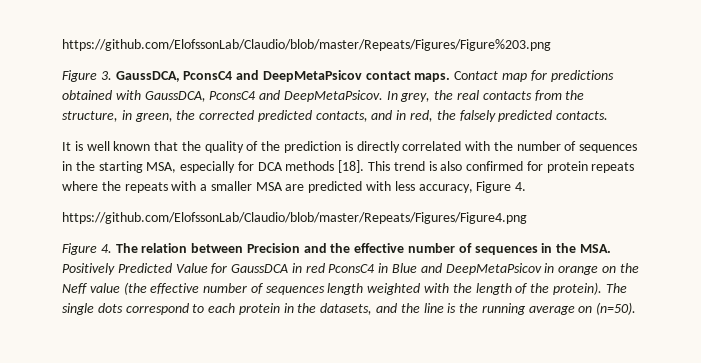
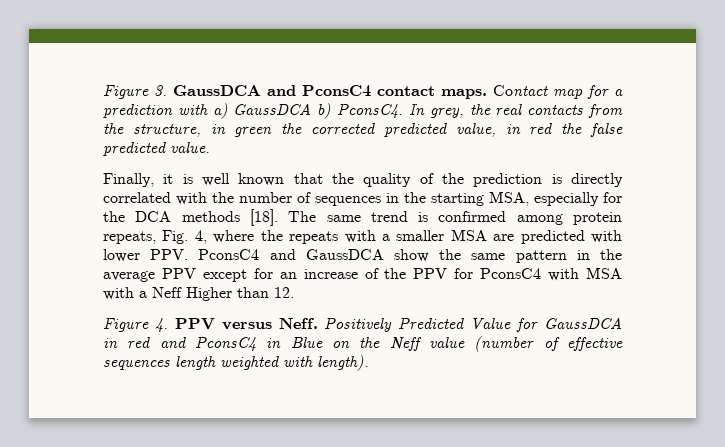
[62,39,551,51] https://github.com/ElofssonLab/Claudio/blob/master/Repeats/Figures/Figure%203.png // -> (103, 92) none
[115,70,362,82] GaussDCA, PconsC4 and DeepMetaPsicov -> [173,85,371,97] GaussDCA and PconsC4
[550,70,614,82] [62,90,383,102] predictions obtained with GaussDCA, PconsC4 and DeepMetaPsicov. -> [614,89,623,96] [103,103,404,119] a prediction with a) GaussDCA b) PconsC4.
[134,112,173,122] green, -> [234,127,273,137] green
[315,110,609,122] [62,142,71,151] contacts, and in red, the falsely predicted contacts. // It -> [455,123,623,137] [103,142,210,156] [103,173,174,187] value, in red the false predicted value. // Finally, it
(254, 166) none -> [103,211,125,222] the
[368,161,635,173] This trend is also confirmed for protein repeats -> [288,211,622,225] [103,230,207,244] The same trend is confirmed among protein repeats, Fig. 4,
[394,181,527,193] [62,212,527,224] [62,243,611,255] less accuracy, Figure 4. // https://github.com/ElofssonLab/Claudio/blob/master/Repeats/Figures/Figure4.png // Figure 4. The relation between Precision and the effective number of sequences in the MSA. -> [103,249,622,263] [103,267,622,282] [103,287,294,301] [103,318,318,332] lower PPV. PconsC4 and GaussDCA show the same pattern in the average PPV except for an increase of the PPV for PconsC4 with MSA with a Neff Higher than 12. // Figure 4. PPV versus Neff.
(325, 268) none -> [159,337,186,348] and
[420,263,639,275] [62,282,627,295] [62,302,637,315] and DeepMetaPsicov in orange on the Neff value (the effective number of sequences length weighted with the length of the protein). The single dots correspond to each protein in the datasets, and the line is the running average on (n=50). -> [332,336,623,352] [103,355,369,371] on the Neff value (number of effective sequences length weighted with length).

